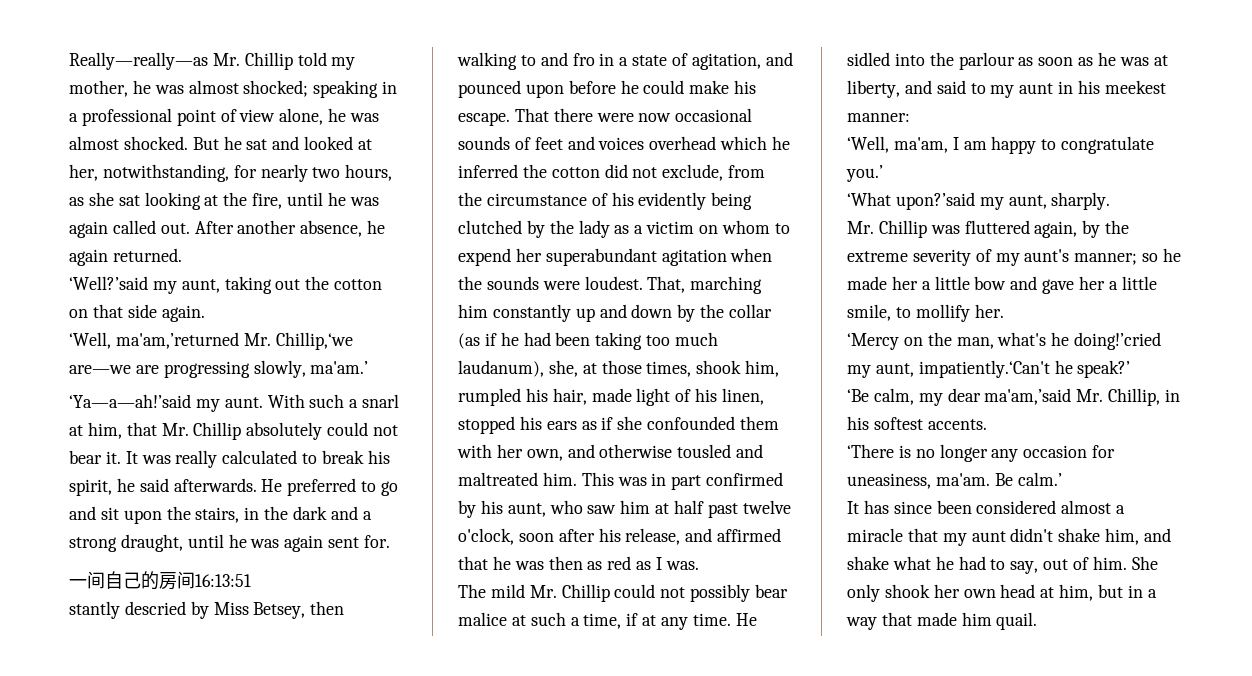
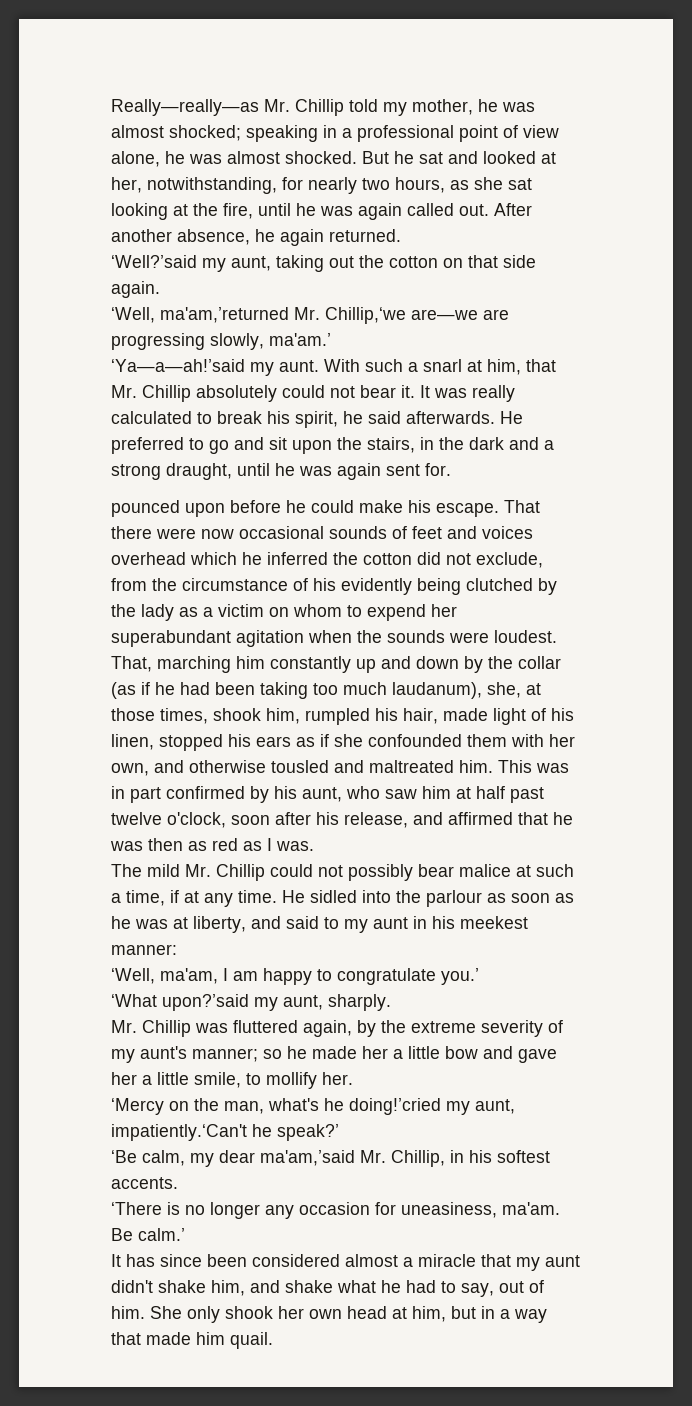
[69,571,251,590] [69,601,345,619] [457,52,793,70] 一间自己的房间16:13:51 // stantly descried by Miss Betsey, then walking to and fro in a state of agitation, and -> (451, 469) none

